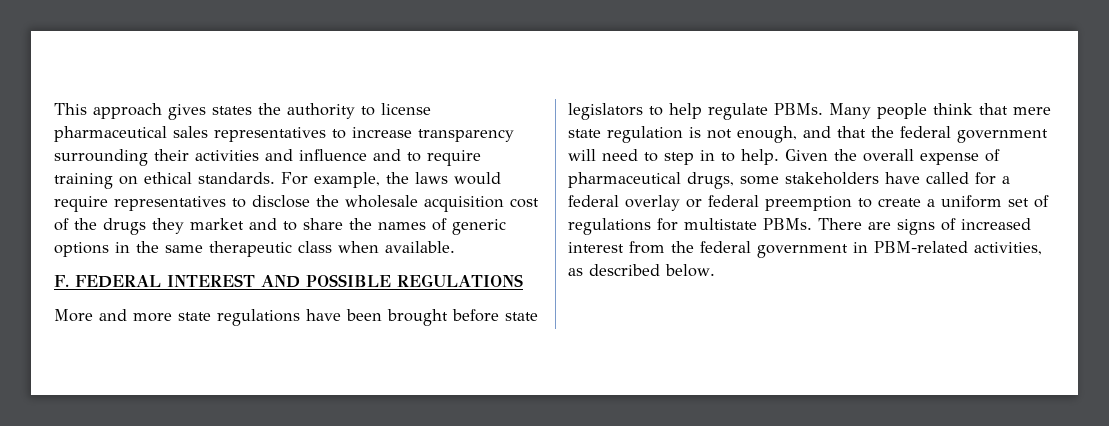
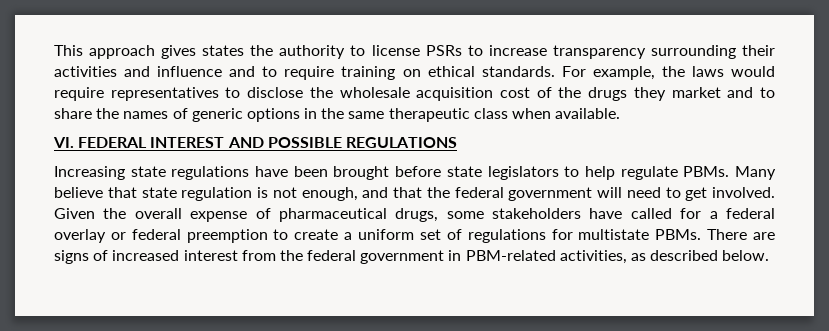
[54,126,326,142] pharmaceutical sales representatives -> [425,45,462,56] PSRs
[54,275,69,287] F. -> [53,137,74,148] VI.
[54,309,172,322] More and more -> [54,166,125,180] Increasing
[877,103,1051,119] people think that mere -> [54,187,137,198] believe that
[664,149,779,165] step in to help. -> [685,187,775,201] get involved.

